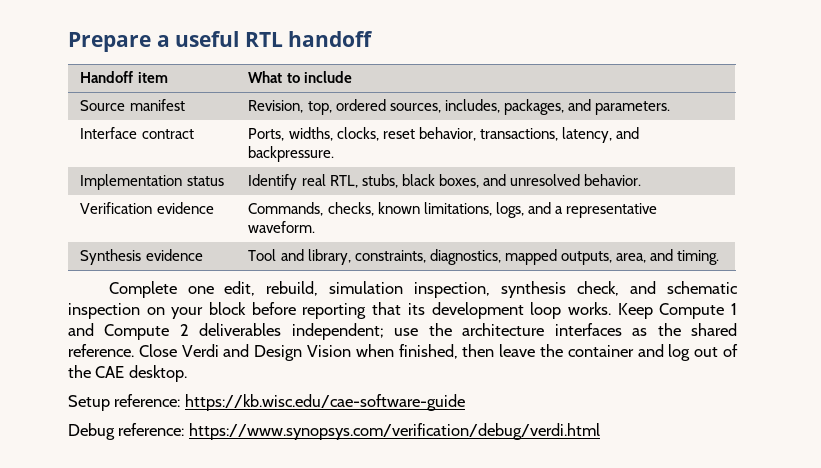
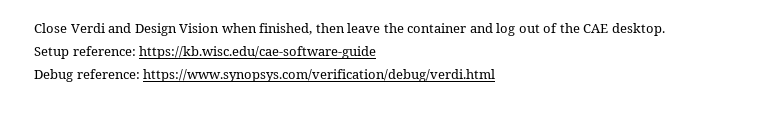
[68,31,374,52] [80,71,168,83] [248,71,352,83] [80,99,185,111] [248,99,670,115] [80,127,194,139] [248,127,639,143] [248,146,335,162] [80,174,224,190] [248,174,641,190] [80,202,214,214] [248,202,657,218] [248,221,316,233] [80,249,203,265] [248,249,719,265] [108,281,739,298] [68,302,738,319] [68,323,738,340] [68,344,134,357] Prepare a useful RTL handoff // Handoff item | What to include // Source manifest | Revision, top, ordered sources, includes, packages, and parameters. // Interface contract | Ports, widths, clocks, reset behavior, transactions, latency, and backpressure. // Implementation status | Identify real RTL, stubs, black boxes, and unresolved behavior. // Verification evidence | Commands, checks, known limitations, logs, and a representative waveform. // Synthesis evidence | Tool and library, constraints, diagnostics, mapped outputs, area, and timing. // Complete one edit, rebuild, simulation inspection, synthesis check, and schematic inspection on your block before reporting that its development loop works. Keep Compute 1 and Compute 2 deliverables independent; use the architecture interfaces as the shared reference. -> (34, 28) none

